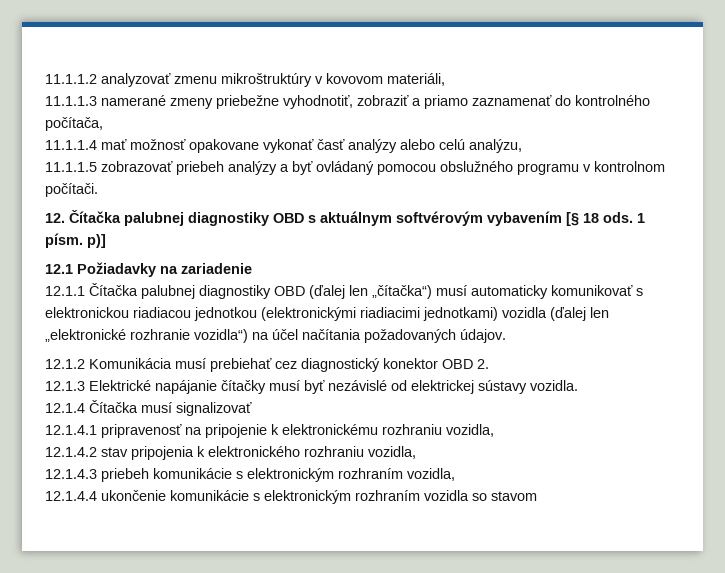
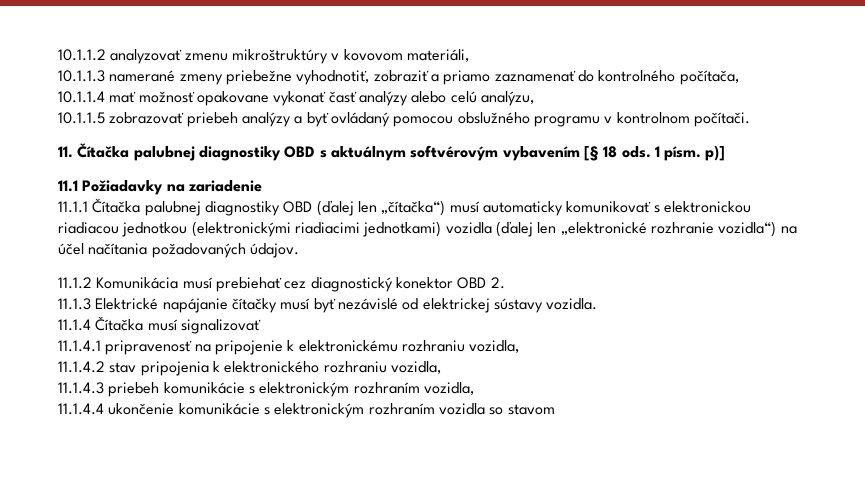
[45,74,97,84] 11.1.1.2 -> [58,49,106,61] 10.1.1.2
[45,96,97,106] 11.1.1.3 -> [58,70,105,82] 10.1.1.3
[45,140,97,150] 11.1.1.4 -> [58,91,105,103] 10.1.1.4
[45,162,97,172] 11.1.1.5 -> [58,112,105,124] 10.1.1.5
[45,213,65,223] 12. -> [58,146,73,158] 11.
[45,264,73,274] 12.1 -> [58,180,78,192] 11.1
[45,286,85,296] 12.1.1 -> [58,201,88,213] 11.1.1
[45,359,85,369] 12.1.2 -> [58,277,92,289] 11.1.2
[45,381,85,391] 12.1.3 -> [58,298,91,310] 11.1.3
[45,403,85,413] 12.1.4 -> [58,319,91,331] 11.1.4
[45,425,97,435] 12.1.4.1 -> [58,340,101,352] 11.1.4.1
[45,447,97,457] 12.1.4.2 -> [58,361,105,373] 11.1.4.2
[45,469,97,479] 12.1.4.3 -> [58,382,104,394] 11.1.4.3
[45,491,97,501] 12.1.4.4 -> [58,403,104,415] 11.1.4.4

